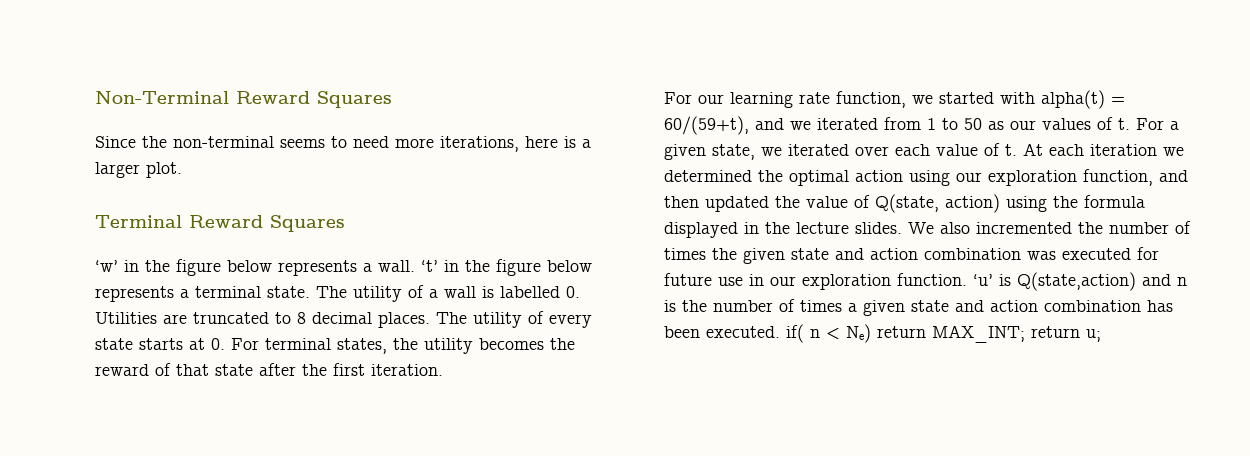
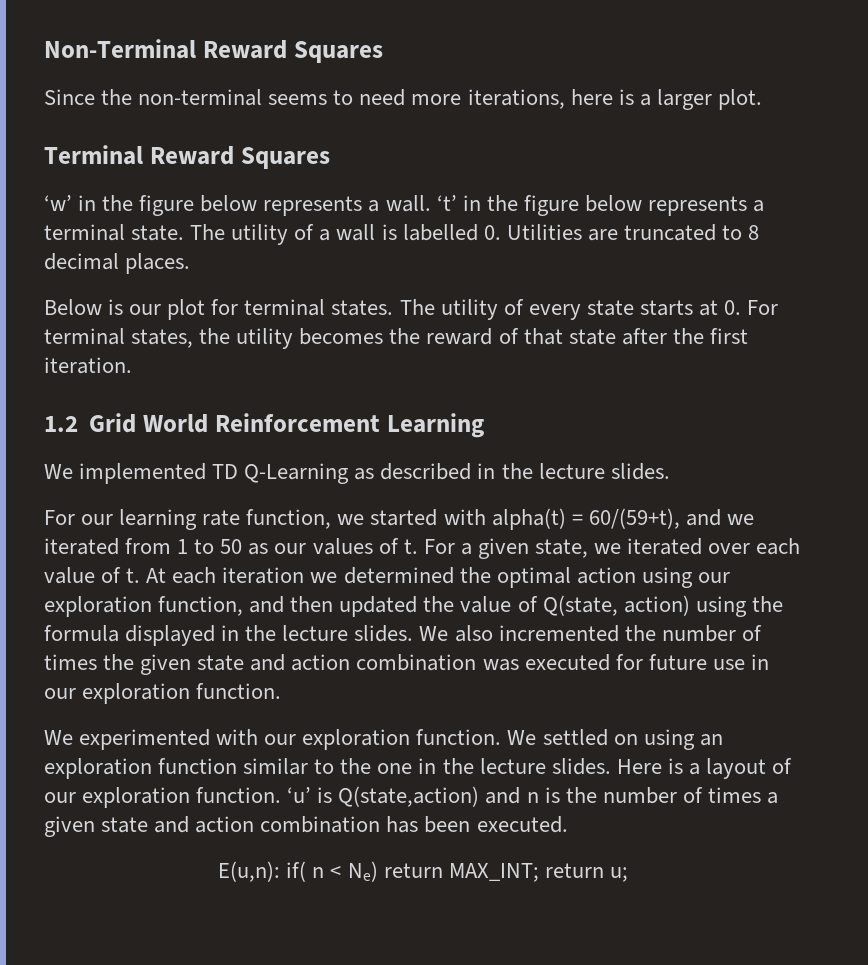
(430, 320) none -> [44,299,394,320] // Below is our plot for terminal states.
(443, 370) none -> [44,413,484,438] [44,463,670,484] // 1.2 Grid World Reinforcement Learning // We implemented TD Q-Learning as described in the lecture slides.
(967, 279) none -> [44,729,723,750] [44,758,793,779] [44,787,282,808] // We experimented with our exploration function. We settled on using an exploration function similar to the one in the lecture slides. Here is a layout of our exploration function.
(780, 332) none -> [218,861,281,882] // E(u,n):

